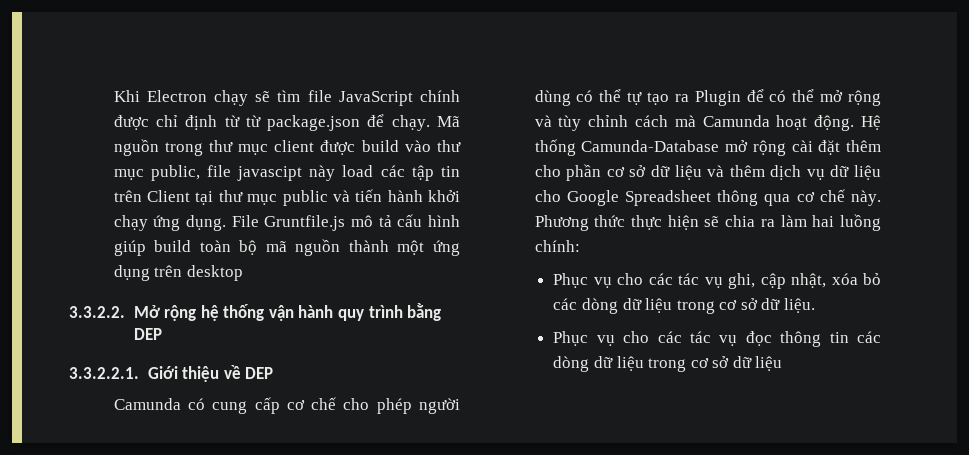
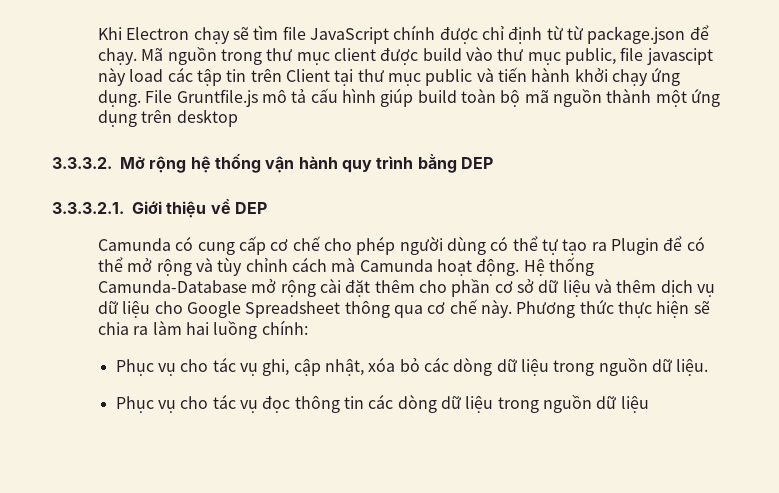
[69,306,125,318] 3.3.2.2. -> [52,157,112,169] 3.3.3.2.
[69,367,139,379] 3.3.2.2.1. -> [52,202,124,214] 3.3.3.2.1.
[648,273,673,285] các -> (209, 365) none
[719,298,758,310] cơ sở -> [598,357,648,376] nguồn
[657,331,682,343] các -> (209, 402) none
[690,356,730,368] cơ sở -> [542,394,592,413] nguồn

